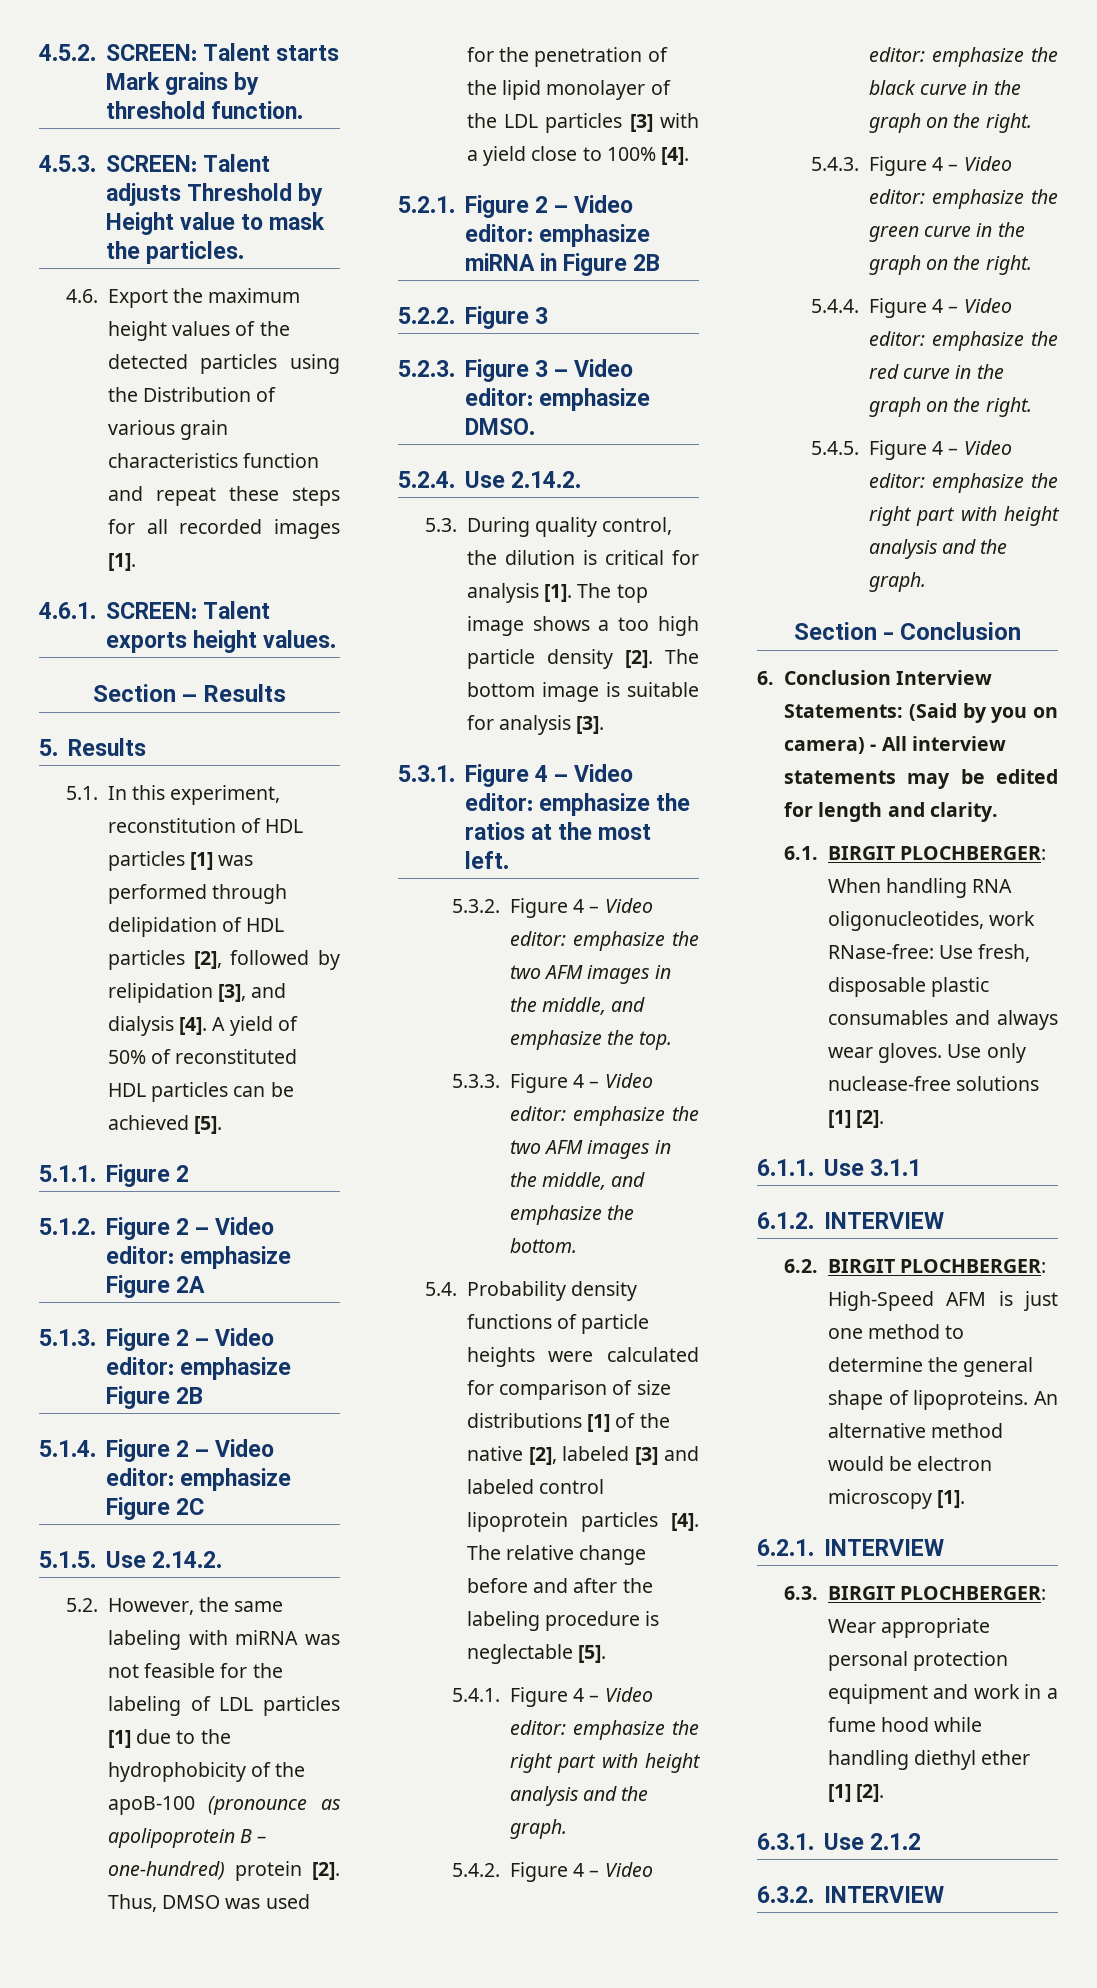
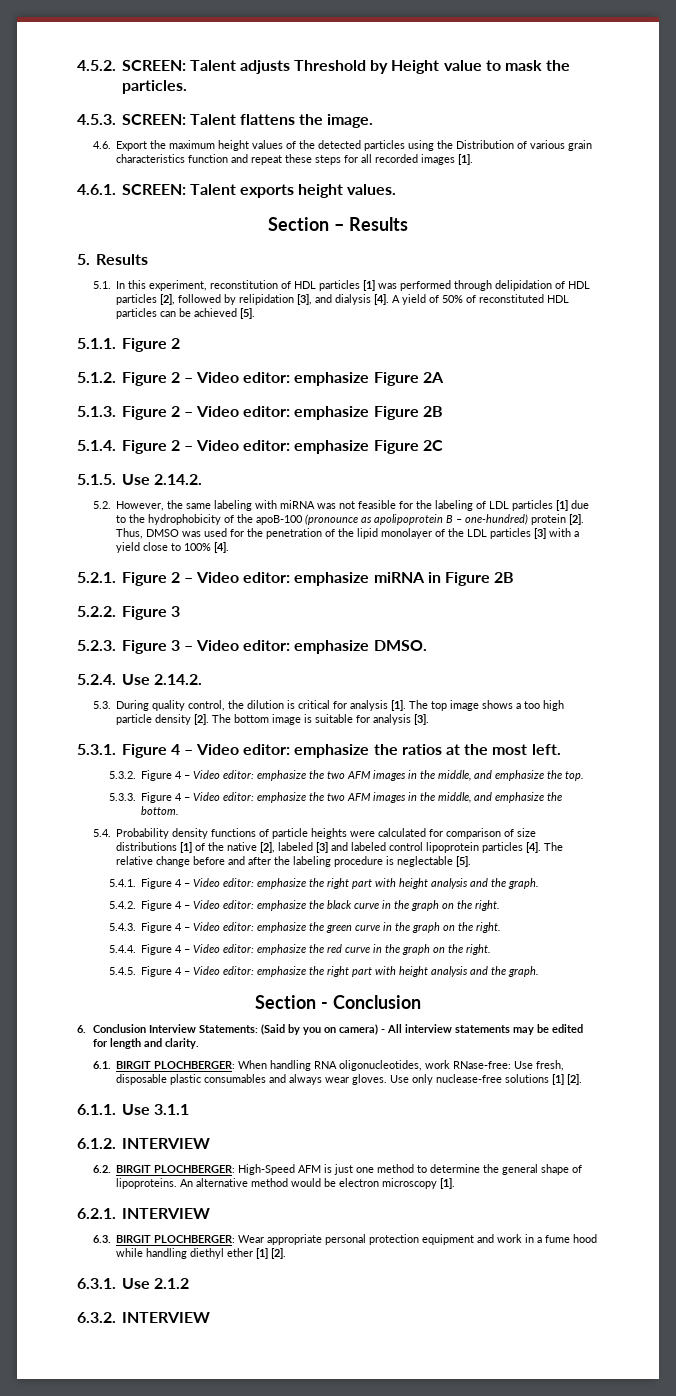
[276,45,340,61] [105,72,260,95] [105,101,303,119] [39,154,270,172] starts Mark grains by threshold function. // 4.5.3. SCREEN: Talent -> (236, 65) none
(244, 252) none -> [77,114,374,128] // 4.5.3. SCREEN: Talent flattens the image.

